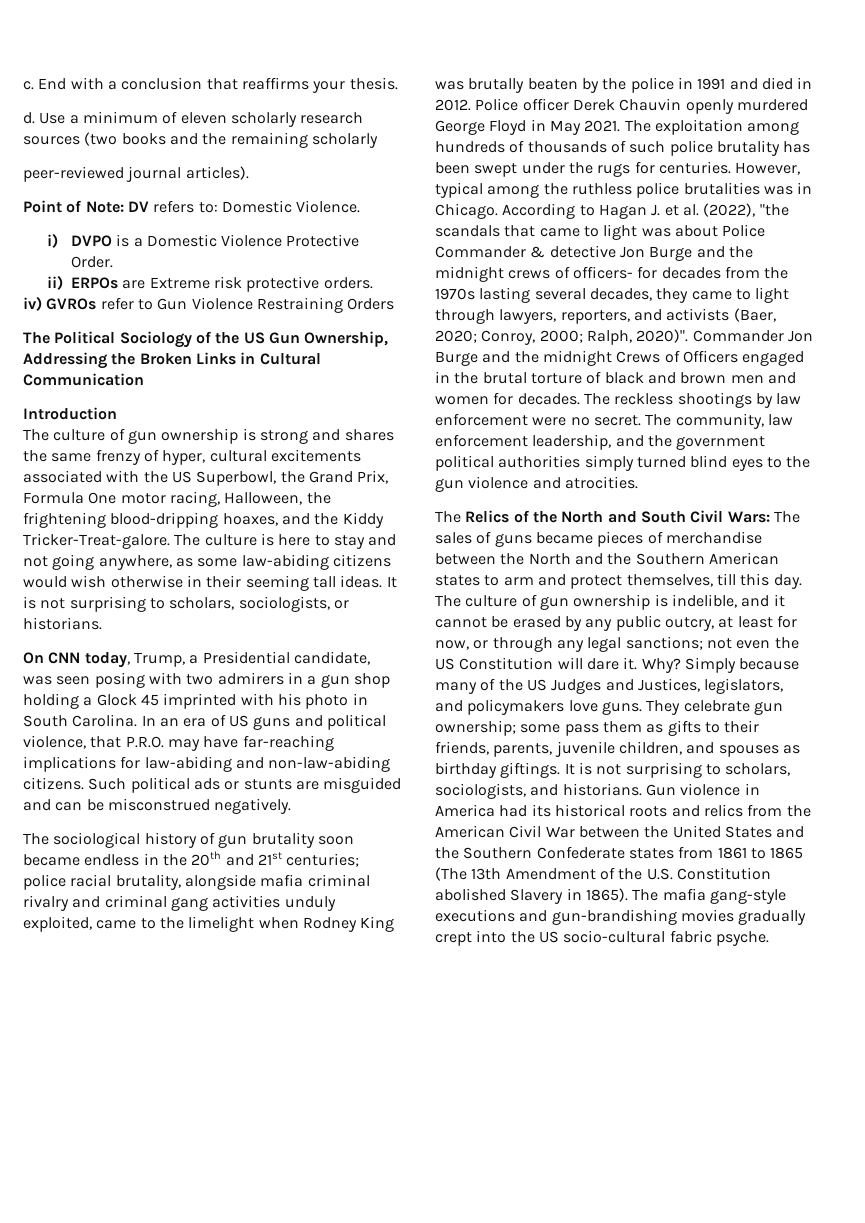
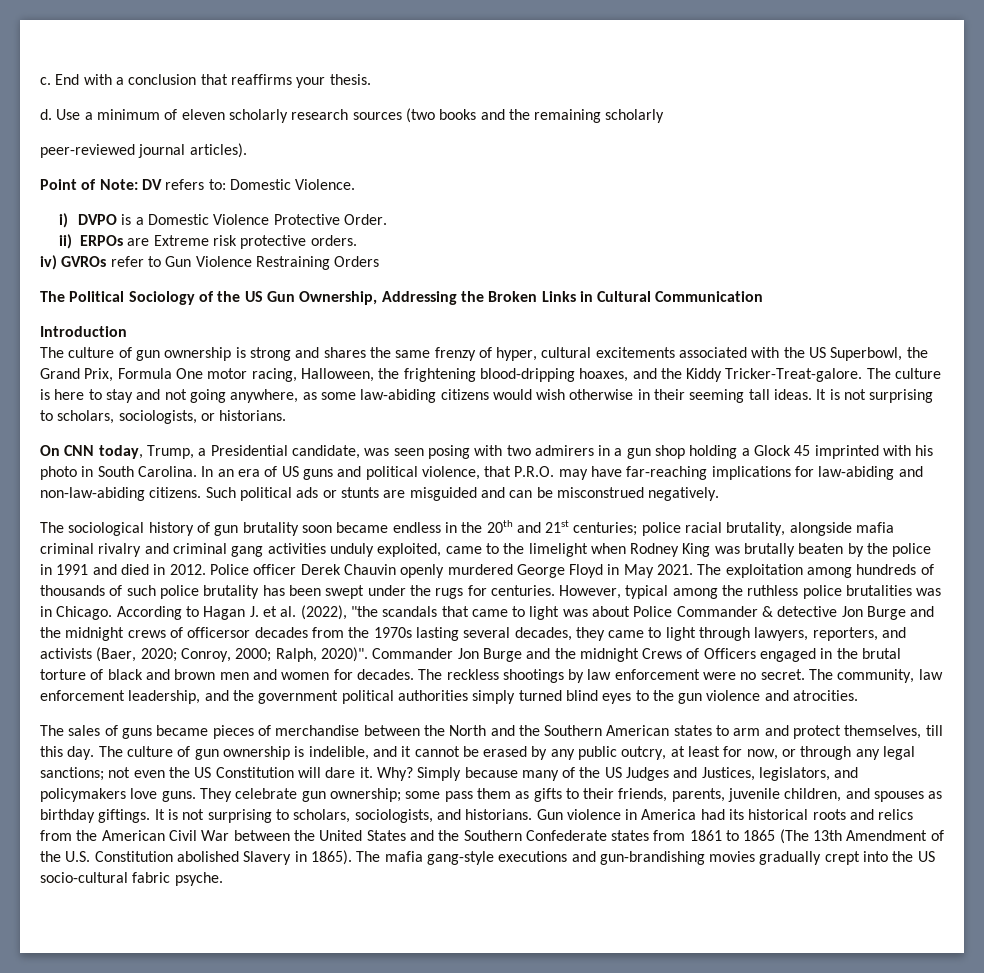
[572,266,658,279] officers- for -> [187,627,251,638] officersor
[465,510,800,523] Relics of the North and South Civil Wars: The -> (64, 730) none

